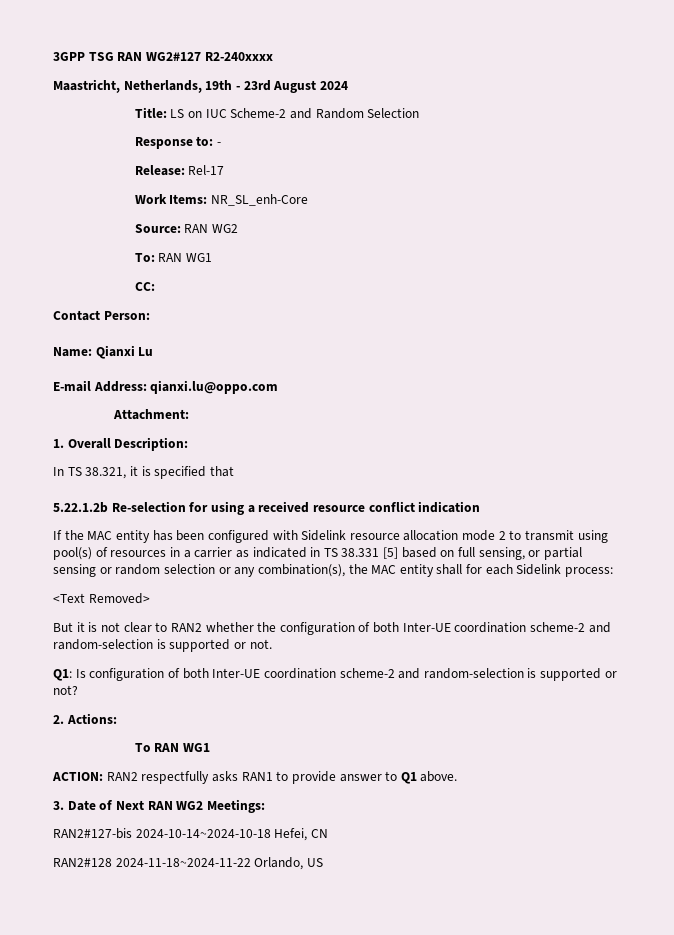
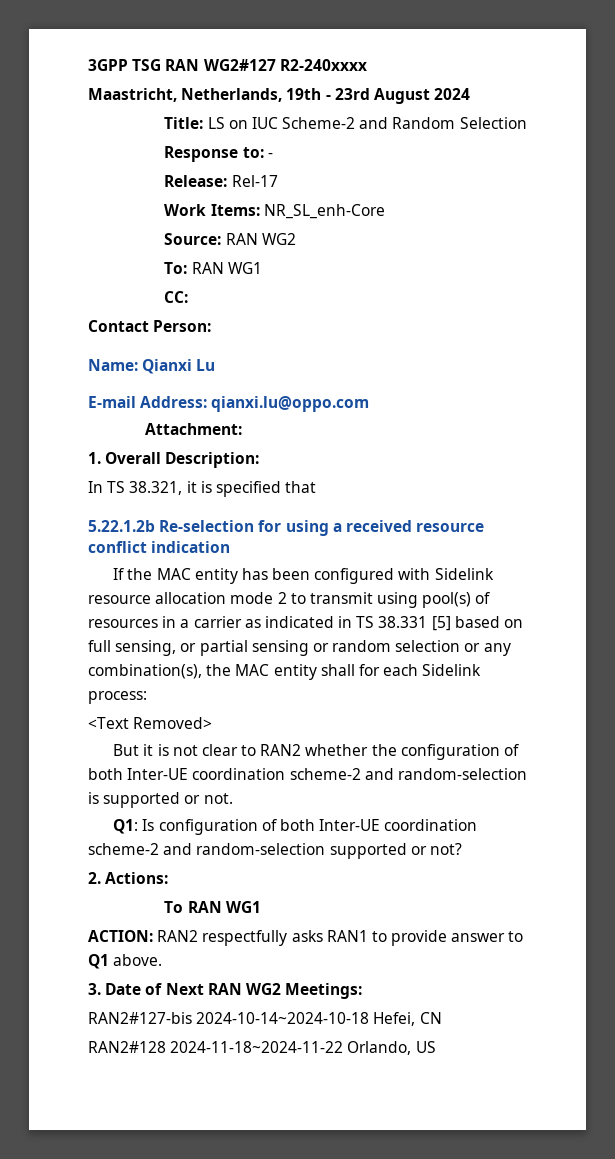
[527,668,537,678] is -> (326, 849) none

